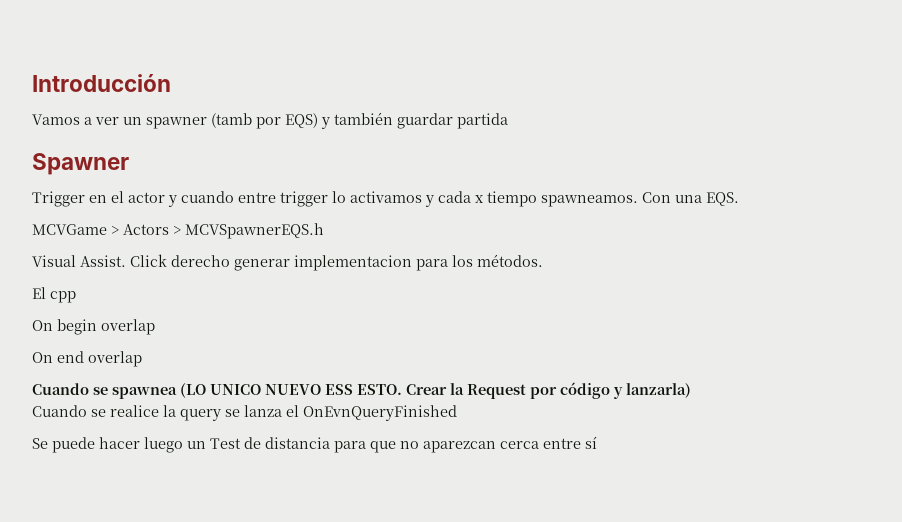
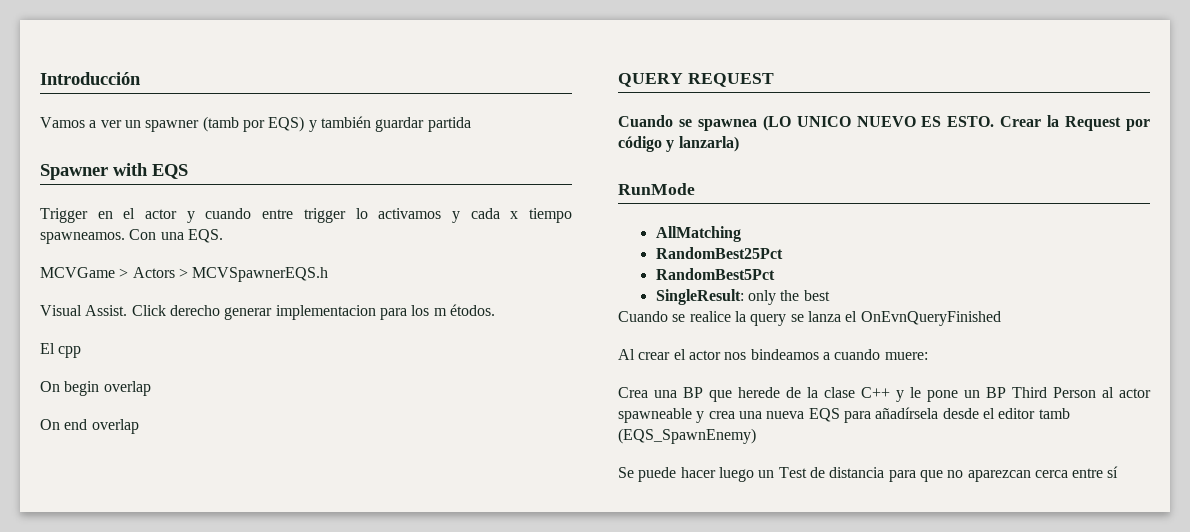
(129, 164) none -> [113,163,188,179] with EQS
[477,254,543,267] métodos. -> [433,304,495,316] m étodos.
(142, 359) none -> [618,73,774,87] // QUERY REQUEST
[325,384,353,395] ESS -> [921,116,942,127] ES
(691, 390) none -> [618,183,695,195] [655,226,741,242] [655,247,783,259] [655,268,775,280] [655,289,830,305] // RunMode // AllMatching // RandomBest25Pct // RandomBest5Pct // SingleResult: only the best
(457, 413) none -> [618,349,928,360] [618,387,1151,402] [618,407,1070,423] [618,428,756,444] // Al crear el actor nos bindeamos a cuando muere: // Crea una BP que herede de la clase C++ y le pone un BP Third Person al actor spawneable y crea una nueva EQS para añadírsela desde el editor tamb (EQS_SpawnEnemy)

